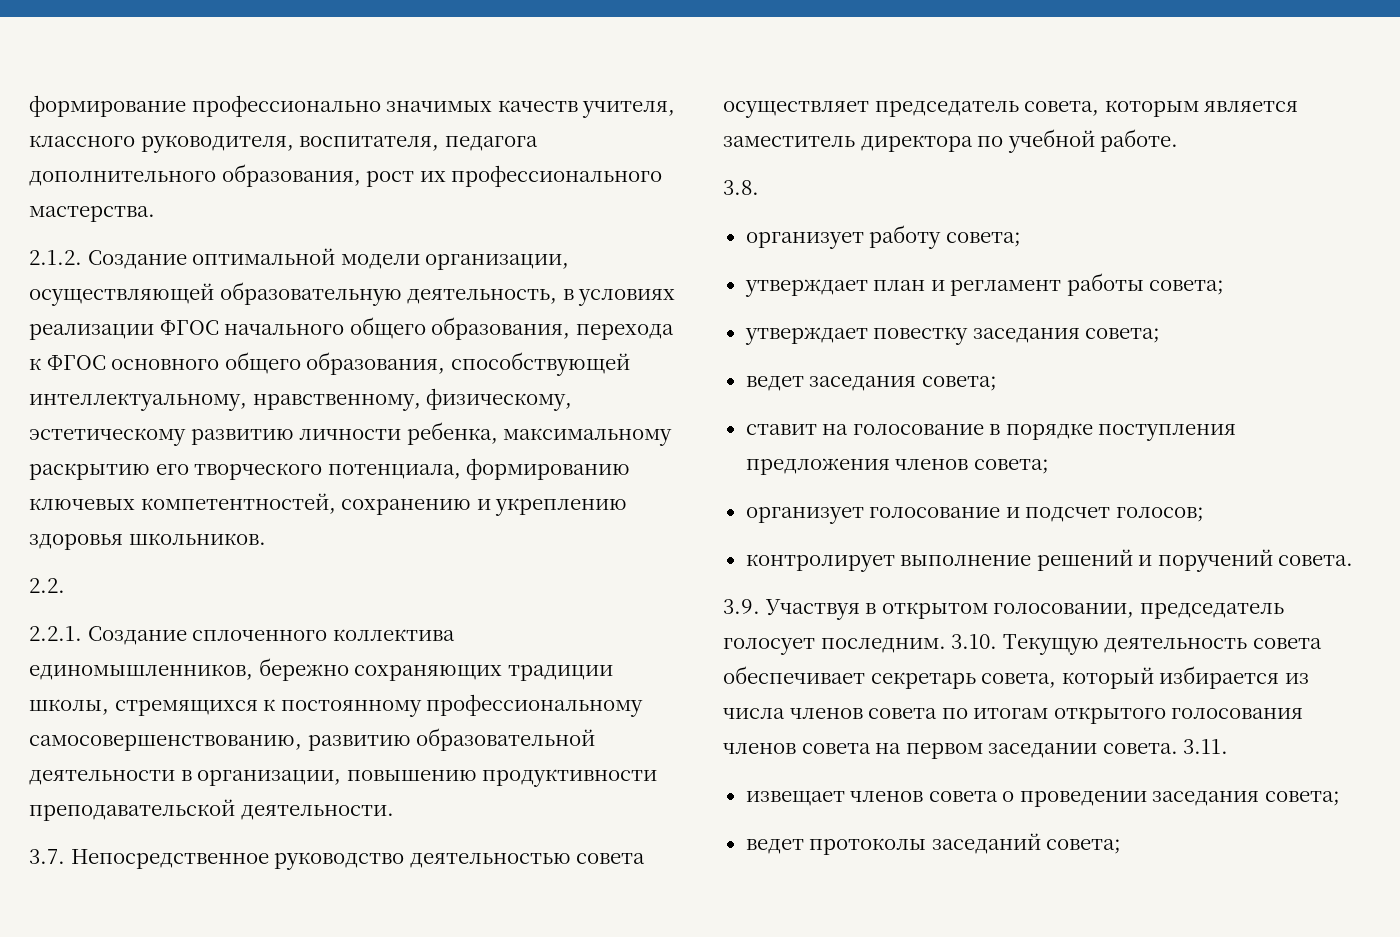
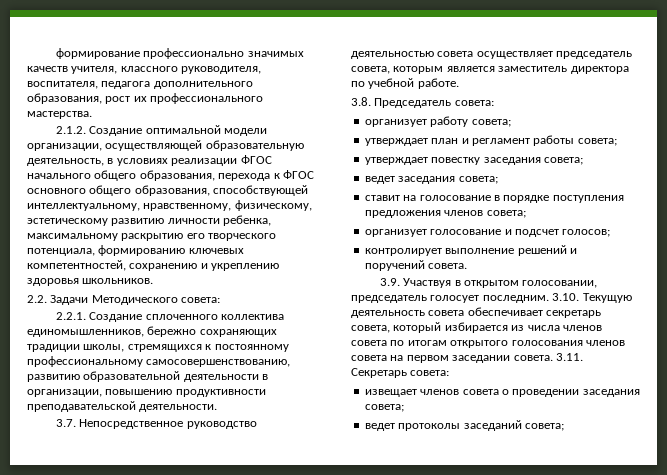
(65, 585) none -> [50,295,221,305] Задачи Методического совета:
(759, 187) none -> [374,98,494,108] Председатель совета:
(1229, 746) none -> [351,368,450,378] Секретарь совета:

